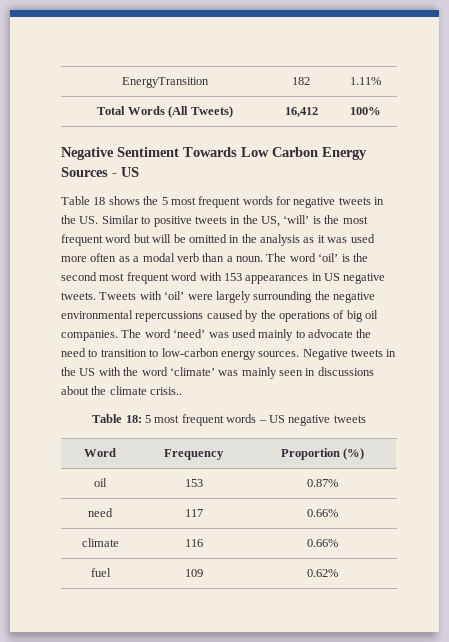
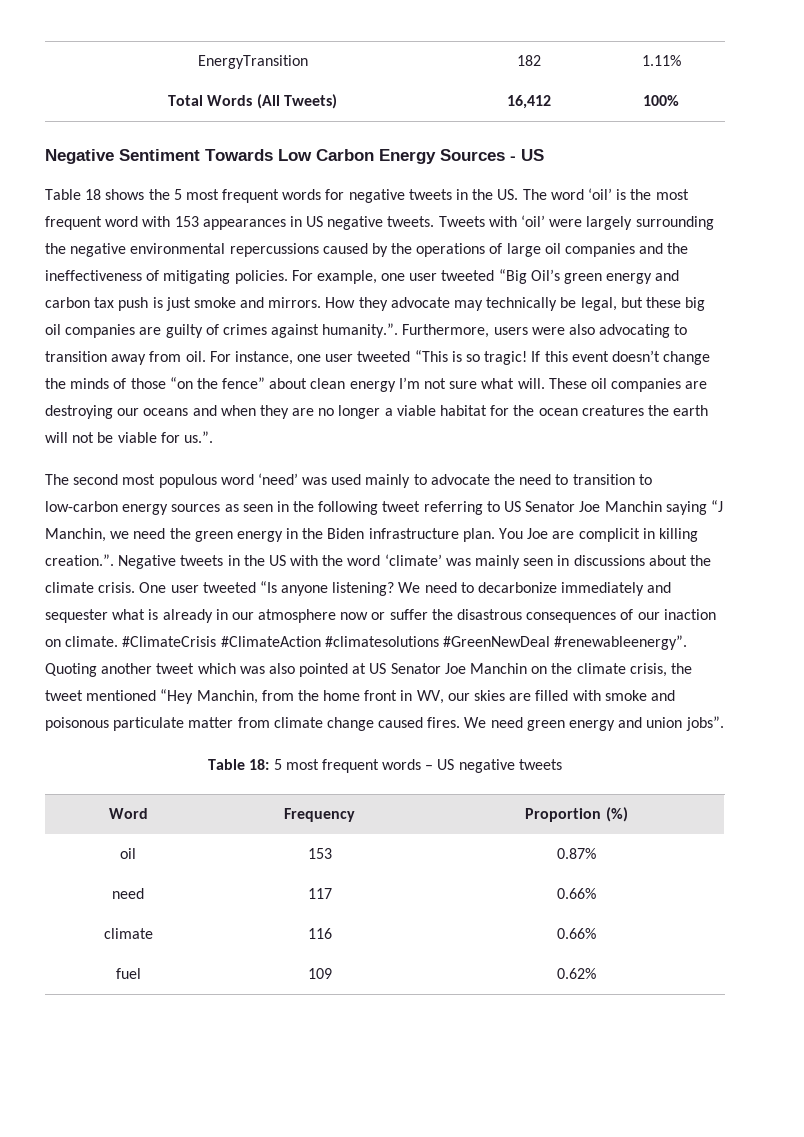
[101,215,368,227] [61,234,375,246] [61,253,263,262] Similar to positive tweets in the US, ‘will’ is the most frequent word but will be omitted in the analysis as it was used more often as a modal verb than a noun. -> (519, 194) none
[61,272,97,281] second -> (652, 194) none
[346,310,378,322] [61,329,142,341] big oil companies. The -> [506,243,689,257] [45,269,680,284] [45,297,706,311] [45,323,688,338] [45,350,711,365] [45,377,708,392] [45,405,709,419] [45,431,213,443] [45,474,217,488] large oil companies and the ineffectiveness of mitigating policies. For example, one user tweeted “Big Oil’s green energy and carbon tax push is just smoke and mirrors. How they advocate may technically be legal, but these big oil companies are guilty of crimes against humanity.”. Furthermore, users were also advocating to transition away from oil. For instance, one user tweeted “This is so tragic! If this event doesn’t change the minds of those “on the fence” about clean energy I’m not sure what will. These oil companies are destroying our oceans and when they are no longer a viable habitat for the ocean creatures the earth will not be viable for us.”. // The second most populous
[258,351,300,357] sources. -> [171,500,723,515] [45,528,698,542] [45,554,114,566] sources as seen in the following tweet referring to US Senator Joe Manchin saying “J Manchin, we need the green energy in the Biden infrastructure plan. You Joe are complicit in killing creation.”.
[150,387,183,395] crisis.. -> [98,581,672,596] [45,609,716,623] [45,635,688,650] [45,663,692,677] [45,689,675,704] [45,716,724,731] crisis. One user tweeted “Is anyone listening? We need to decarbonize immediately and sequester what is already in our atmosphere now or suffer the disastrous consequences of our inaction on climate. #ClimateCrisis #ClimateAction #climatesolutions #GreenNewDeal #renewableenergy”. Quoting another tweet which was also pointed at US Senator Joe Manchin on the climate crisis, the tweet mentioned “Hey Manchin, from the home front in WV, our skies are filled with smoke and poisonous particulate matter from climate change caused fires. We need green energy and union jobs”.

